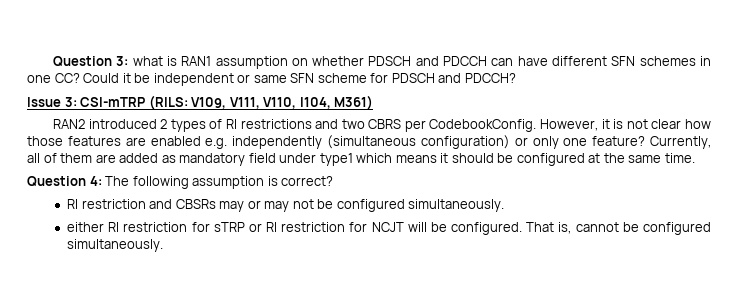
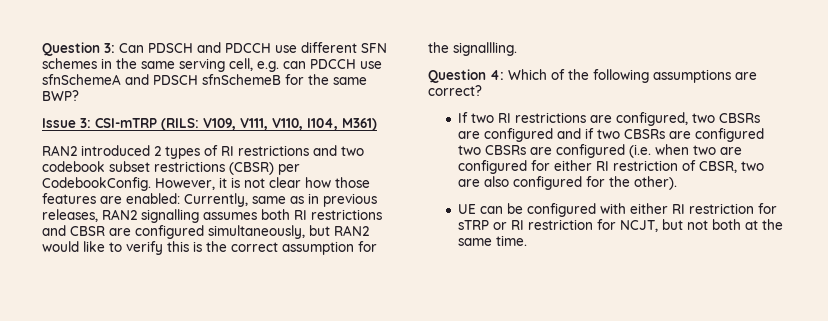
[132,56,365,69] what is RAN1 assumption on whether -> [119,43,144,53] Can
[491,56,548,66] can have -> [275,45,297,53] use
[27,73,516,86] one CC? Could it be independent or same SFN scheme for PDSCH and PDCCH? -> [116,58,382,72] [42,74,367,85] [42,90,79,101] the same serving cell, e.g. can PDCCH use sfnSchemeA and PDSCH sfnSchemeB for the same BWP?
[368,119,402,129] CBRS -> [42,161,274,175] codebook subset restrictions (CBSR)
[150,135,712,149] [27,153,695,166] [27,176,334,189] [67,199,505,212] enabled e.g. independently (simultaneous configuration) or only one feature? Currently, all of them are added as mandatory field under type1 which means it should be configured at the same time. // Question 4: The following assumption is correct? // RI restriction and CBSRs may or may not be configured simultaneously. // -> [126,193,377,207] [42,209,382,223] [42,225,369,239] [42,241,377,255] [428,42,517,56] [428,69,757,83] [428,85,482,96] [458,112,761,126] [458,128,765,142] [458,144,743,158] [458,160,765,174] [458,176,678,190] [458,203,627,217] enabled: Currently, same as in previous releases, RAN2 signalling assumes both RI restrictions and CBSR are configured simultaneously, but RAN2 would like to verify this is the correct assumption for the signallling. // Question 4: Which of the following assumptions are correct? // If two RI restrictions are configured, two CBSRs are configured and if two CBSRs are configured two CBSRs are configured (i.e. when two are configured for either RI restriction of CBSR, two are also configured for the other). // UE can be configured with
[371,222,712,235] [67,239,164,252] NCJT will be configured. That is, cannot be configured simultaneously. -> [620,219,784,232] [458,235,528,246] NCJT, but not both at the same time.

